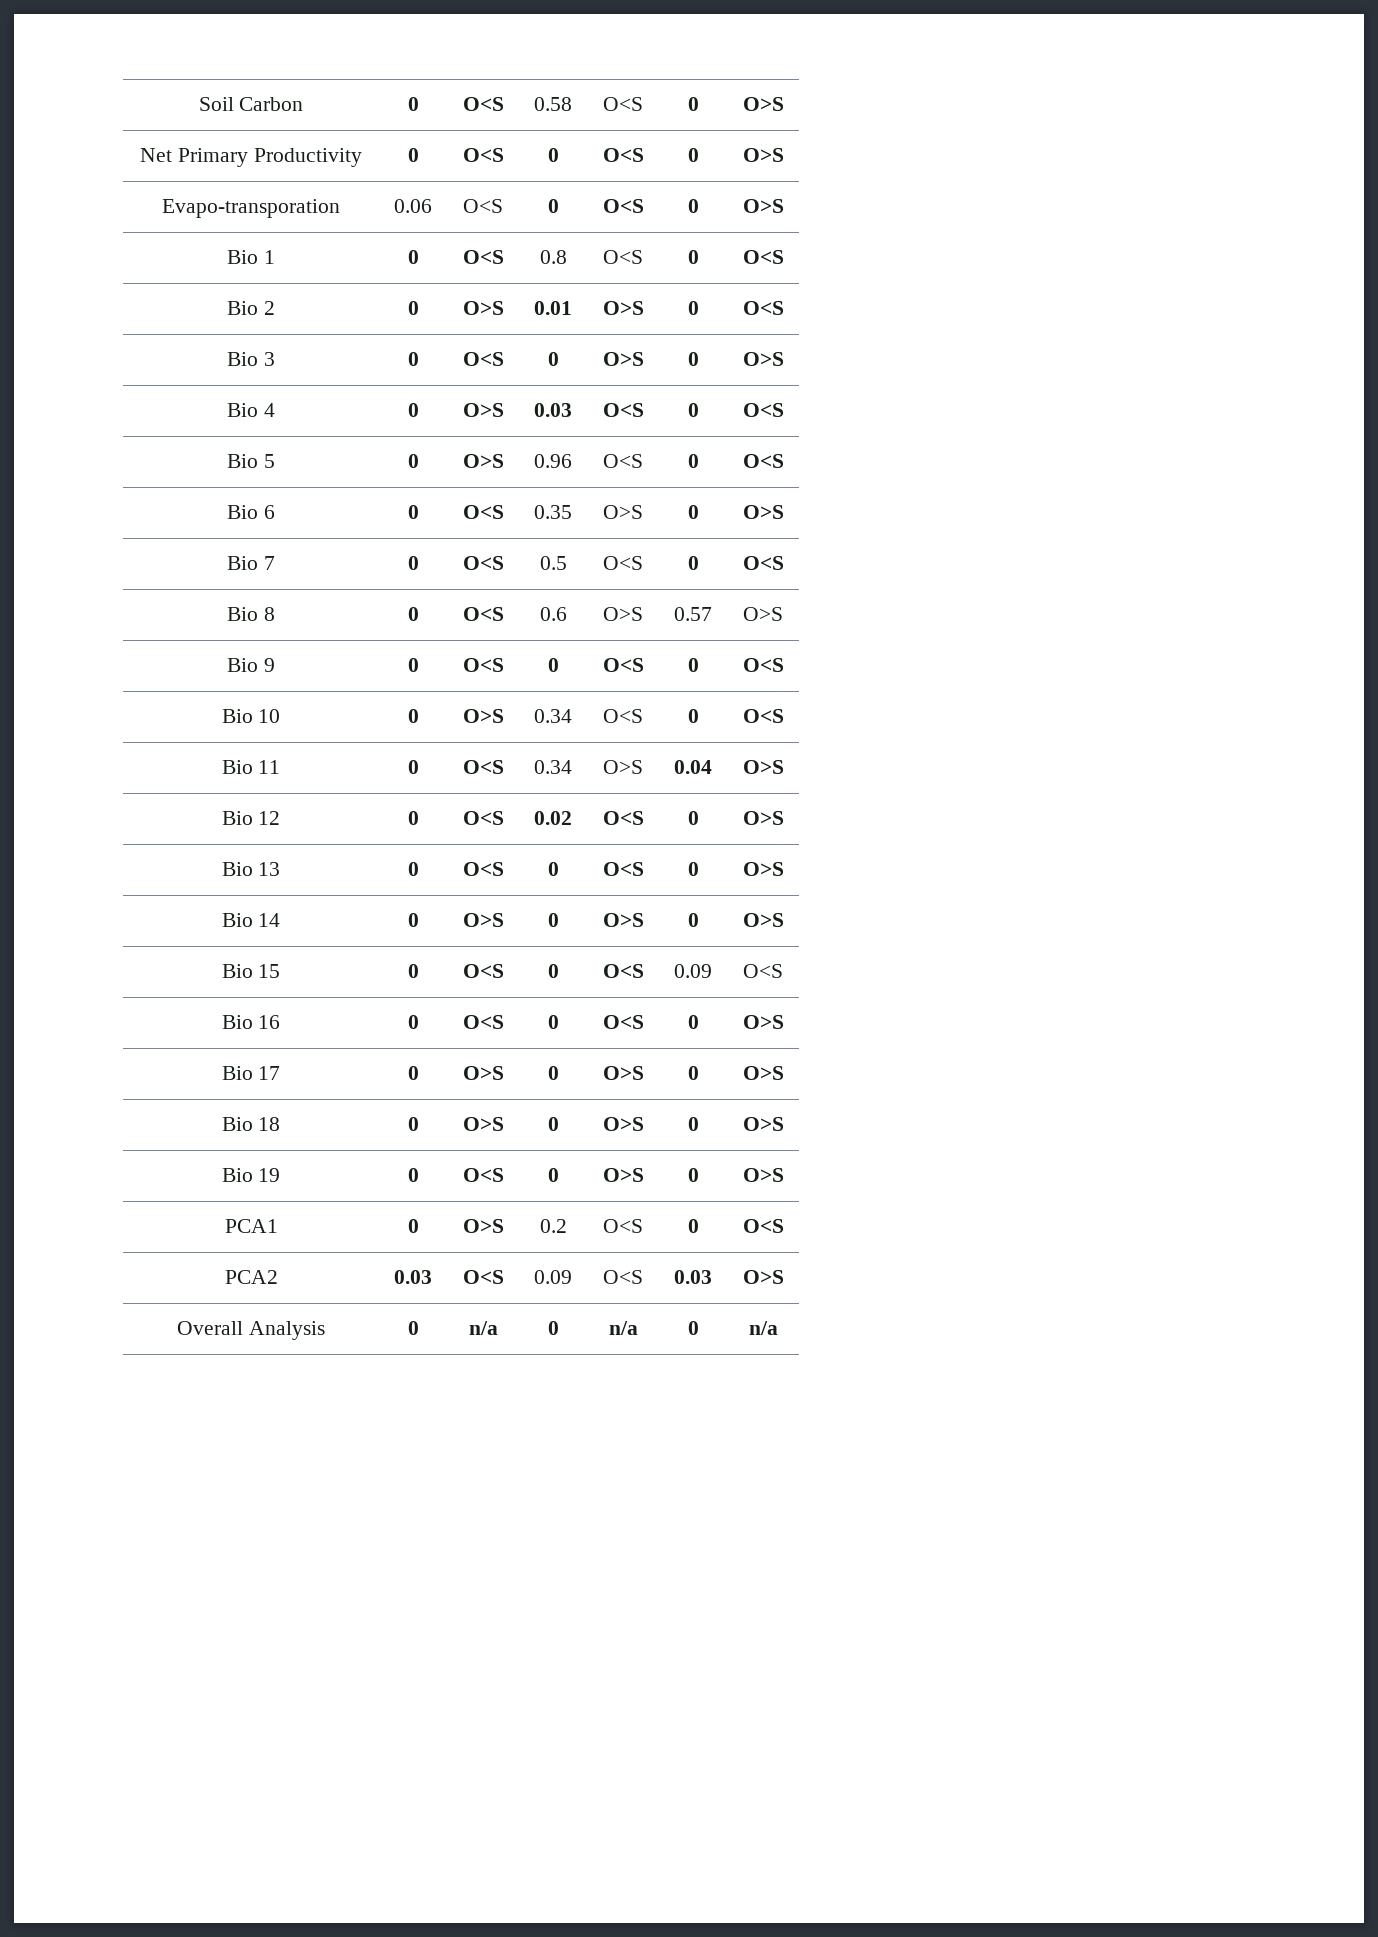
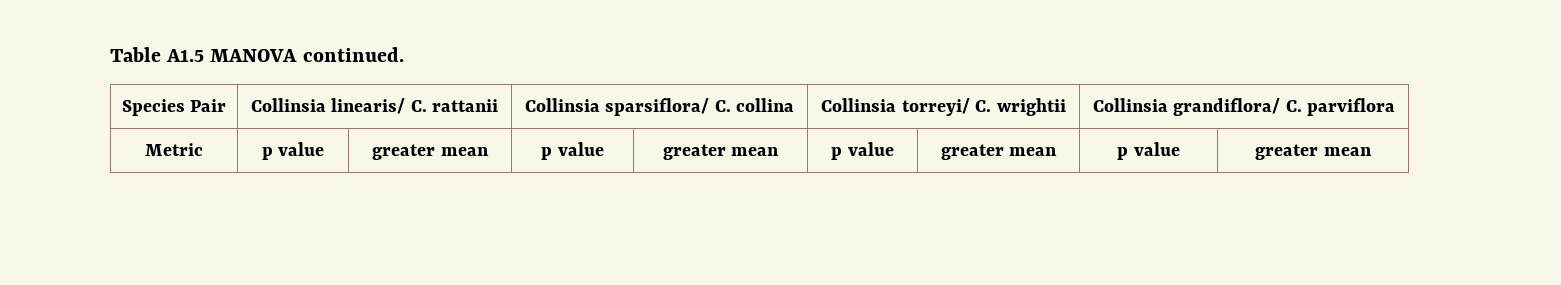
[198,97,304,111] [407,97,419,111] [462,97,504,111] [534,97,572,111] [603,97,643,111] [687,97,699,111] [742,97,784,111] [140,148,362,167] [407,148,419,162] [462,148,504,162] [547,148,559,162] [602,148,644,162] [687,148,699,162] [742,148,784,162] [162,199,340,218] [394,199,432,213] [463,199,503,213] [547,199,559,213] [602,199,644,213] [687,199,699,213] [742,199,784,213] [227,250,275,264] [407,250,419,264] [462,250,504,264] [539,250,567,264] [603,250,643,264] [687,250,699,264] [742,250,784,264] [227,301,275,315] [407,301,419,315] [462,301,504,315] [534,301,572,315] [602,301,644,315] [687,301,699,315] [742,301,784,315] [227,352,275,366] [407,352,419,366] [462,352,504,366] [547,352,559,366] [602,352,644,366] [687,352,699,366] [742,352,784,366] [227,403,275,417] [407,403,419,417] [462,403,504,417] [534,403,572,417] [602,403,644,417] [687,403,699,417] [742,403,784,417] [227,454,275,468] [407,454,419,468] [462,454,504,468] [534,454,572,468] [603,454,643,468] [687,454,699,468] [742,454,784,468] [227,505,275,519] [407,505,419,519] [462,505,504,519] [534,505,572,519] [603,505,643,519] [687,505,699,519] [742,505,784,519] [227,556,275,570] [407,556,419,570] [462,556,504,570] [539,556,567,570] [603,556,643,570] [687,556,699,570] [742,556,784,570] [227,607,275,621] [407,607,419,621] [462,607,504,621] [539,607,567,621] [603,607,643,621] [674,607,712,621] [743,607,783,621] [227,658,275,672] [407,658,419,672] [462,658,504,672] [547,658,559,672] [602,658,644,672] [687,658,699,672] [742,658,784,672] [221,709,281,723] [407,709,419,723] [462,709,504,723] [534,709,572,723] [603,709,643,723] [687,709,699,723] [742,709,784,723] [221,760,281,774] [407,760,419,774] [462,760,504,774] [534,760,572,774] [603,760,643,774] [674,760,712,774] [742,760,784,774] [221,811,281,825] [407,811,419,825] [462,811,504,825] [534,811,572,825] [602,811,644,825] [687,811,699,825] [742,811,784,825] [221,862,281,876] [407,862,419,876] [462,862,504,876] [547,862,559,876] [602,862,644,876] [687,862,699,876] [742,862,784,876] [221,913,281,927] [407,913,419,927] [462,913,504,927] [547,913,559,927] [602,913,644,927] [687,913,699,927] [742,913,784,927] [221,964,281,978] [407,964,419,978] [462,964,504,978] [547,964,559,978] [602,964,644,978] [674,964,712,978] [743,964,783,978] [221,1015,281,1029] [407,1015,419,1029] [462,1015,504,1029] [547,1015,559,1029] [602,1015,644,1029] [687,1015,699,1029] [742,1015,784,1029] [221,1066,281,1080] [407,1066,419,1080] [462,1066,504,1080] [547,1066,559,1080] [602,1066,644,1080] [687,1066,699,1080] [742,1066,784,1080] [221,1117,281,1131] [407,1117,419,1131] [462,1117,504,1131] [547,1117,559,1131] [602,1117,644,1131] [687,1117,699,1131] [742,1117,784,1131] [221,1168,281,1182] [407,1168,419,1182] [462,1168,504,1182] [547,1168,559,1182] [602,1168,644,1182] [687,1168,699,1182] [742,1168,784,1182] [224,1219,278,1233] [407,1219,419,1233] [462,1219,504,1233] [539,1219,567,1233] [603,1219,643,1233] [687,1219,699,1233] [742,1219,784,1233] [224,1270,278,1284] [394,1270,432,1284] [462,1270,504,1284] [534,1270,572,1284] [603,1270,643,1284] [674,1270,712,1284] [742,1270,784,1284] [177,1321,325,1340] [407,1321,419,1335] [468,1321,498,1335] [547,1321,559,1335] [608,1321,638,1335] [687,1321,699,1335] [748,1321,778,1335] Soil Carbon | 0 | O<S | 0.58 | O<S | 0 | O>S // Net Primary Productivity | 0 | O<S | 0 | O<S | 0 | O>S // Evapo-transporation | 0.06 | O<S | 0 | O<S | 0 | O>S // Bio 1 | 0 | O<S | 0.8 | O<S | 0 | O<S // Bio 2 | 0 | O>S | 0.01 | O>S | 0 | O<S // Bio 3 | 0 | O<S | 0 | O>S | 0 | O>S // Bio 4 | 0 | O>S | 0.03 | O<S | 0 | O<S // Bio 5 | 0 | O>S | 0.96 | O<S | 0 | O<S // Bio 6 | 0 | O<S | 0.35 | O>S | 0 | O>S // Bio 7 | 0 | O<S | 0.5 | O<S | 0 | O<S // Bio 8 | 0 | O<S | 0.6 | O>S | 0.57 | O>S // Bio 9 | 0 | O<S | 0 | O<S | 0 | O<S // Bio 10 | 0 | O>S | 0.34 | O<S | 0 | O<S // Bio 11 | 0 | O<S | 0.34 | O>S | 0.04 | O>S // Bio 12 | 0 | O<S | 0.02 | O<S | 0 | O>S // Bio 13 | 0 | O<S | 0 | O<S | 0 | O>S // Bio 14 | 0 | O>S | 0 | O>S | 0 | O>S // Bio 15 | 0 | O<S | 0 | O<S | 0.09 | O<S // Bio 16 | 0 | O<S | 0 | O<S | 0 | O>S // Bio 17 | 0 | O>S | 0 | O>S | 0 | O>S // Bio 18 | 0 | O>S | 0 | O>S | 0 | O>S // Bio 19 | 0 | O<S | 0 | O>S | 0 | O>S // PCA1 | 0 | O>S | 0.2 | O<S | 0 | O<S // PCA2 | 0.03 | O<S | 0.09 | O<S | 0.03 | O>S // Overall Analysis | 0 | n/a | 0 | n/a | 0 | n/a -> [110,47,404,62] [121,99,227,116] [250,98,499,114] [524,98,795,116] [821,98,1066,116] [1092,98,1396,116] [145,143,203,156] [261,142,325,160] [372,144,489,160] [541,142,604,160] [662,144,780,160] [831,142,894,160] [940,144,1058,160] [1117,142,1180,160] [1255,144,1372,160] Table A1.5 MANOVA continued. // Species Pair | Collinsia linearis/ C. rattanii | Collinsia sparsiflora/ C. collina | Collinsia torreyi/ C. wrightii | Collinsia grandiflora/ C. parviflora // Metric | p value | greater mean | p value | greater mean | p value | greater mean | p value | greater mean

